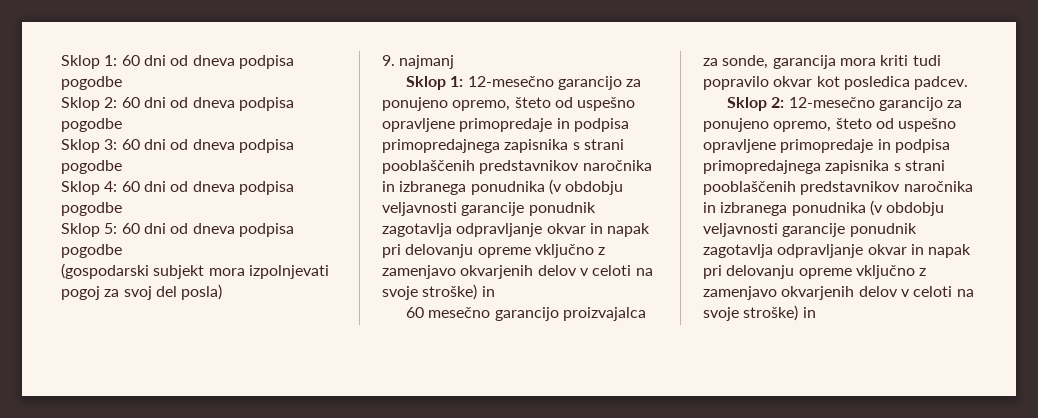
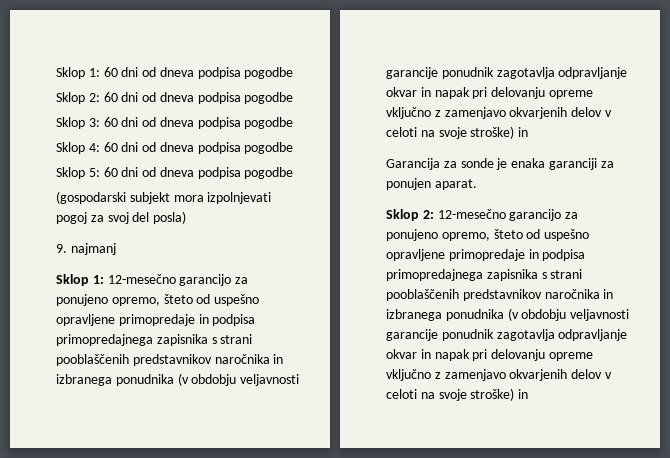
[405,307,646,321] [703,55,941,69] [703,76,969,90] 60 mesečno garancijo proizvajalca za sonde, garancija mora kriti tudi popravilo okvar kot posledica padcev. -> [386,158,614,170] [386,178,477,190] Garancija za sonde je enaka garanciji za ponujen aparat.

